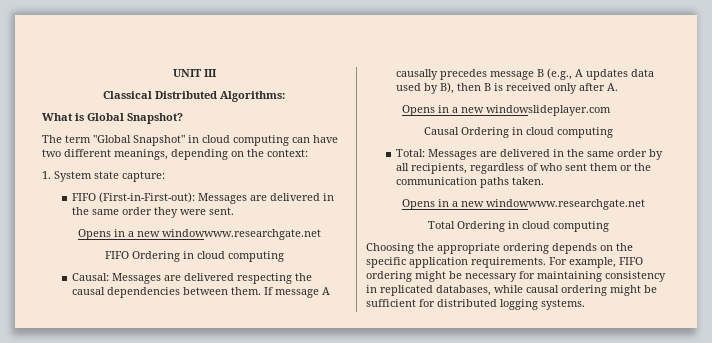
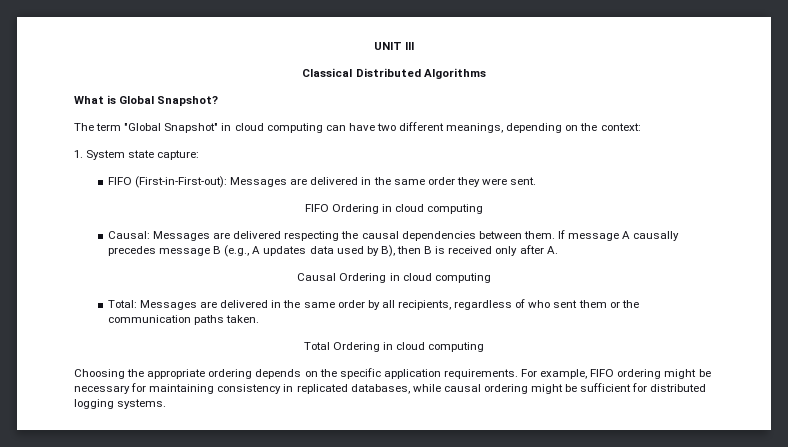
[220,91,285,102] Algorithms: -> [423,68,486,79] Algorithms
[77,229,321,240] // Opens in a new windowwww.researchgate.net -> (537, 181) none
[401,105,611,116] // Opens in a new windowslideplayer.com -> (558, 250) none
[401,199,645,210] // Opens in a new windowwww.researchgate.net -> (260, 319) none

